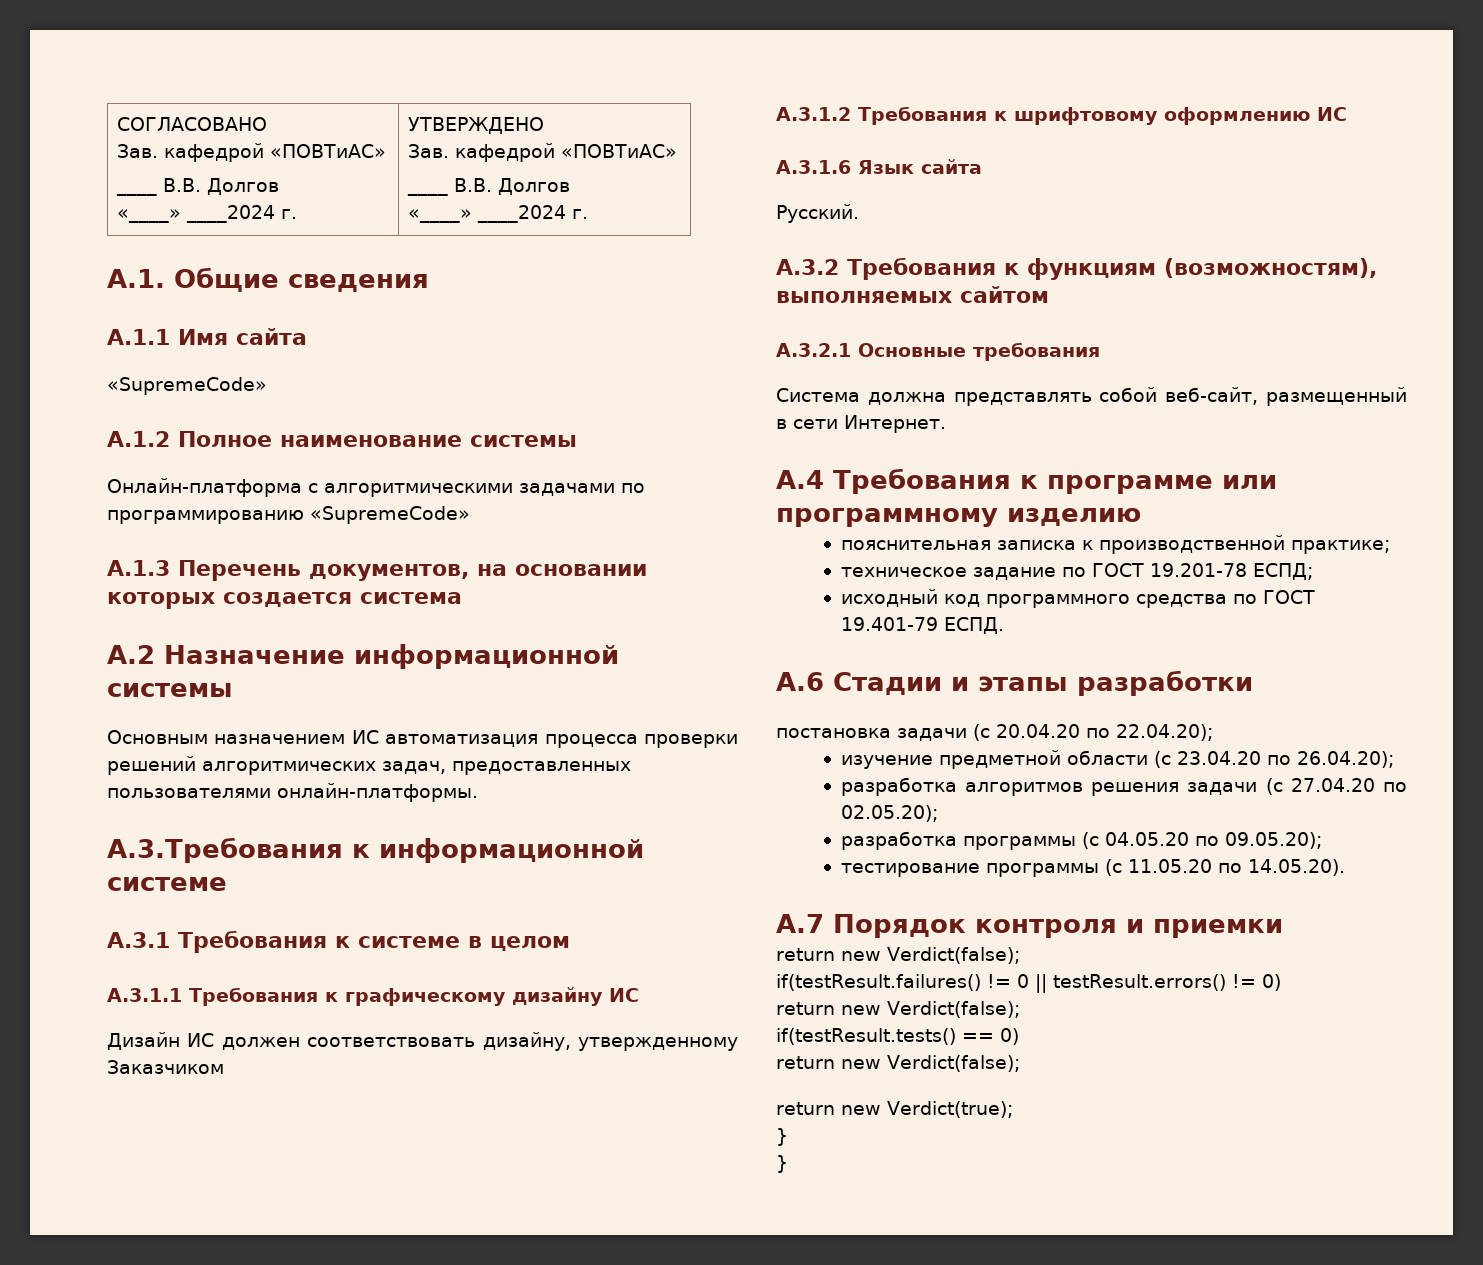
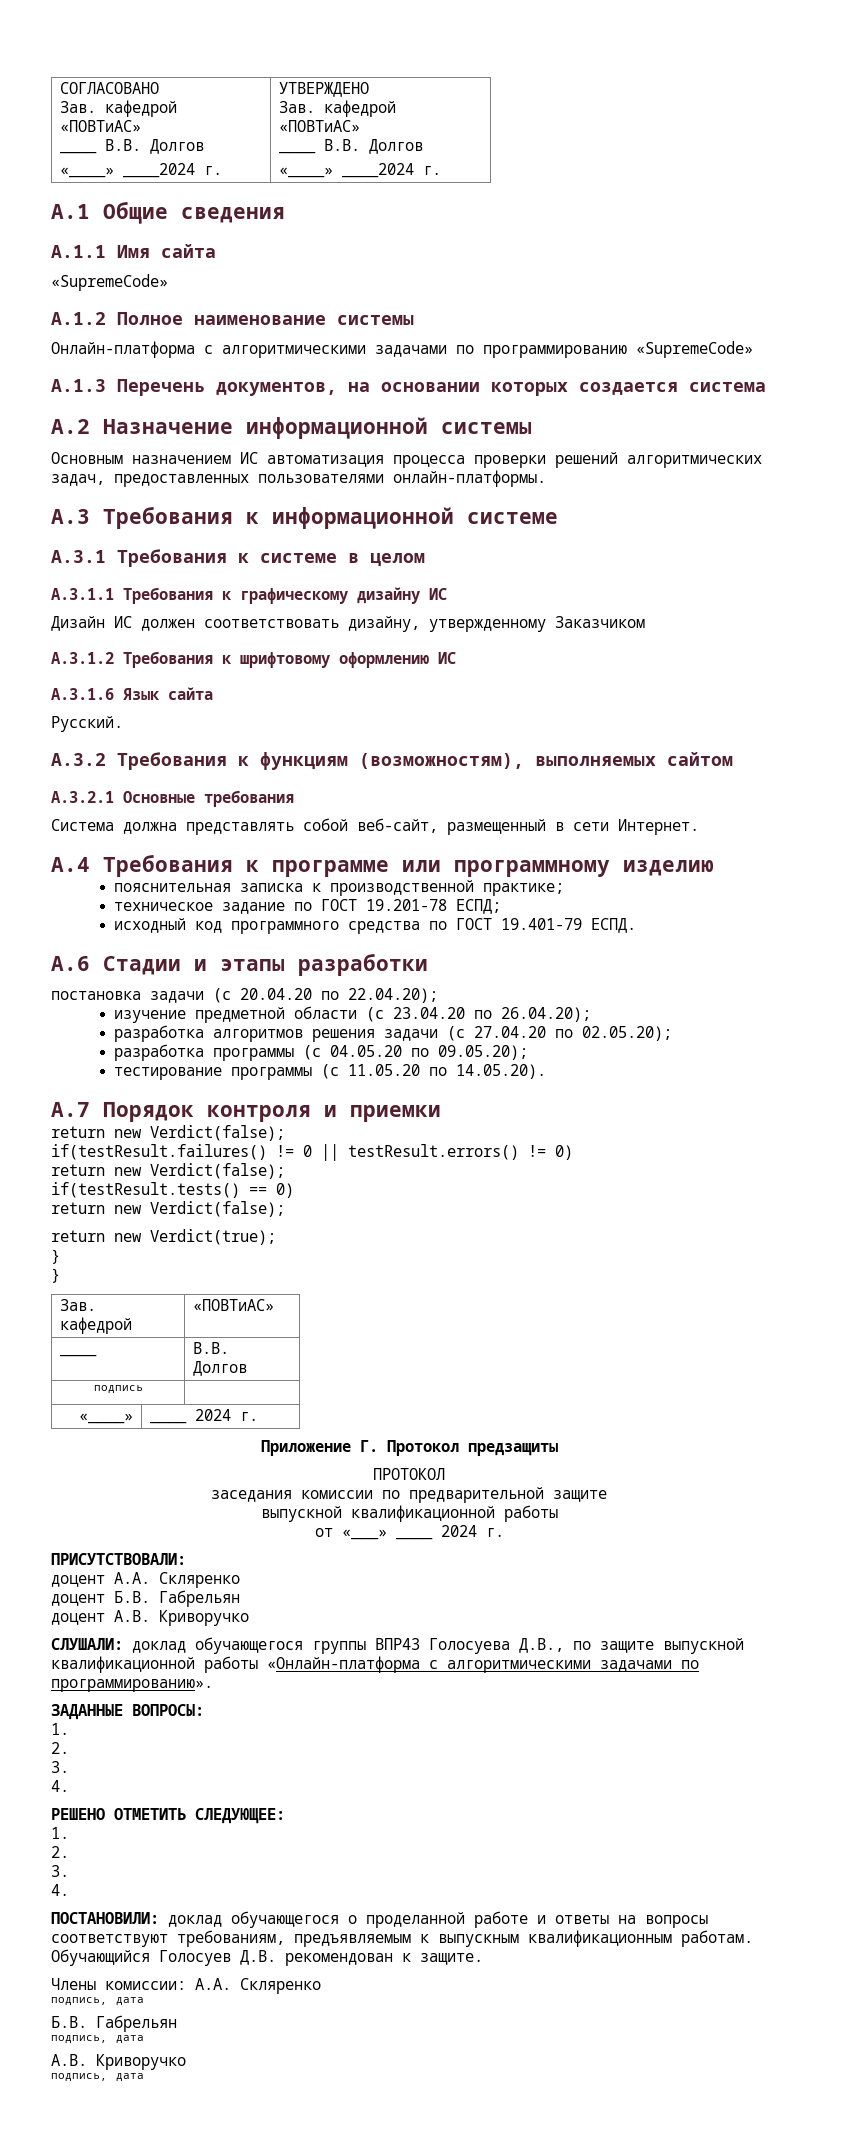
[107,269,165,288] А.1. -> [51,204,90,219] А.1
[107,837,343,863] А.3.Требования -> [51,506,233,529] А.3 Требования
(788, 1164) none -> [60,1299,97,1311] [60,1317,133,1334] [193,1299,275,1311] [60,1354,98,1357] [193,1342,230,1354] [193,1361,248,1376] [93,1385,143,1394] [78,1413,133,1424] [150,1421,188,1424] [195,1409,259,1421] [260,1440,558,1456] [373,1468,445,1480] [211,1487,607,1503] [260,1505,558,1522] [314,1528,433,1540] [440,1525,504,1537] [51,1553,186,1565] [51,1572,240,1588] [51,1590,240,1607] [51,1610,249,1626] [51,1637,744,1654] [51,1656,699,1673] [51,1679,213,1692] [51,1704,204,1720] [51,1723,69,1735] [51,1742,69,1754] [51,1761,69,1773] [51,1780,69,1792] [51,1808,285,1824] [51,1827,69,1839] [51,1846,69,1858] [51,1865,69,1877] [51,1884,69,1896] [51,1911,708,1928] [51,1930,753,1947] [51,1949,483,1966] [51,1978,321,1994] [51,1997,144,2006] [51,2015,177,2032] [51,2035,144,2044] [51,2054,186,2070] [51,2073,144,2082] // Зав. кафедрой | «ПОВТиАС» // ____ | В.В. Долгов // подпись | // «____» | ____ 2024 г. // Приложение Г. Протокол предзащиты // ПРОТОКОЛ // заседания комиссии по предварительной защите // выпускной квалификационной работы // от «___» ____ 2024 г. // ПРИСУТСТВОВАЛИ: // доцент А.А. Скляренко // доцент Б.В. Габрельян // доцент А.В. Криворучко // СЛУШАЛИ: доклад обучающегося группы ВПР43 Голосуева Д.В., по защите выпускной квалификационной работы «Онлайн-платформа с алгоритмическими задачами по программированию». // ЗАДАННЫЕ ВОПРОСЫ: // 1. // 2. // 3. // 4. // РЕШЕНО ОТМЕТИТЬ СЛЕДУЮЩЕЕ: // 1. // 2. // 3. // 4. // ПОСТАНОВИЛИ: доклад обучающегося о проделанной работе и ответы на вопросы соответствуют требованиям, предъявляемым к выпускным квалификационным работам. Обучающийся Голосуев Д.В. рекомендован к защите. // Члены комиссии: А.А. Скляренко // подпись, дата // Б.В. Габрельян // подпись, дата // А.В. Криворучко // подпись, дата

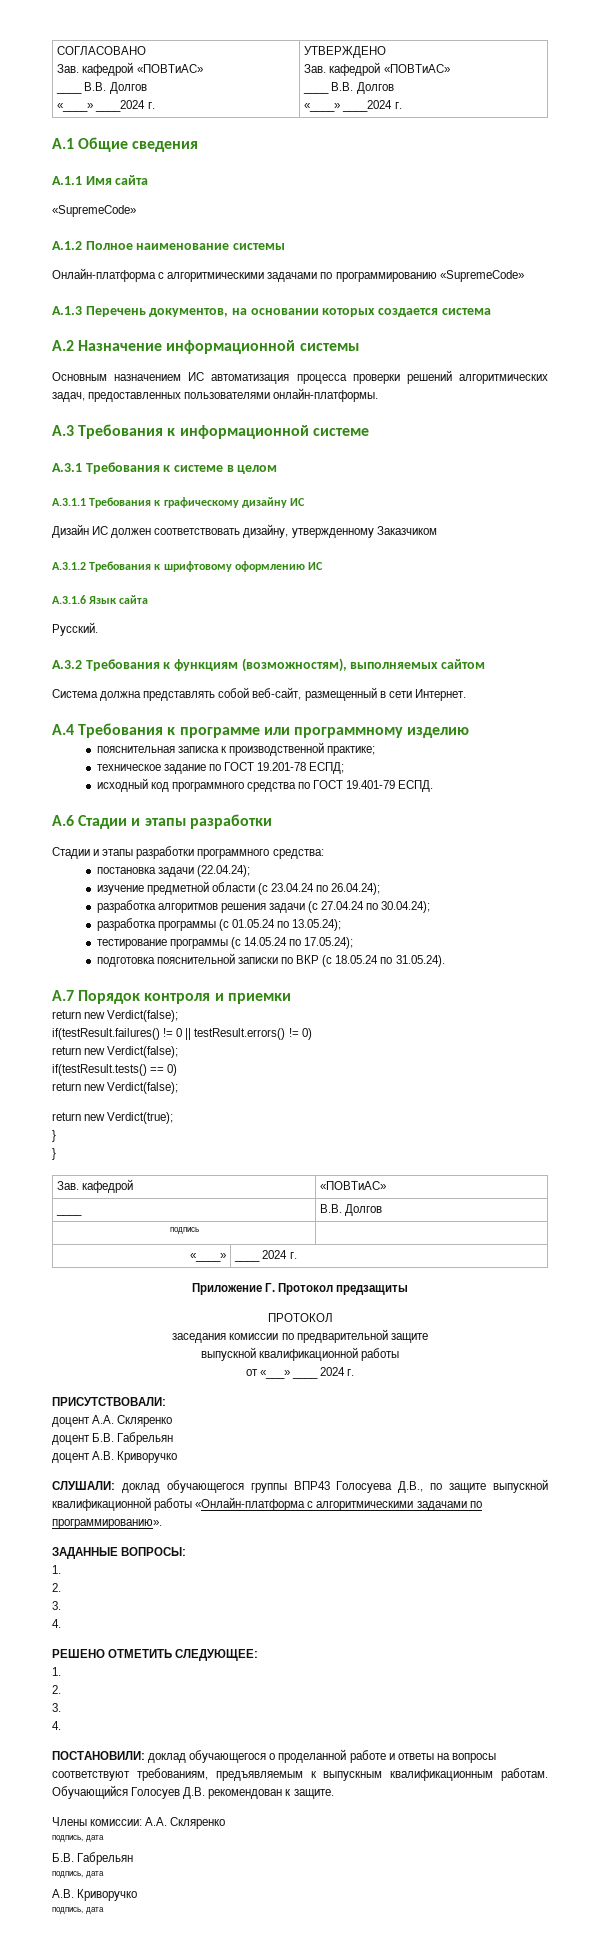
[51,790,294,807] // А.3.2.1 Основные требования -> (485, 664) none
[51,988,438,1003] постановка задачи (с 20.04.20 по 22.04.20); -> [52,846,324,859] [96,865,250,877] Стадии и этапы разработки программного средства: // постановка задачи (22.04.24);
[392,1007,591,1022] 23.04.20 по 26.04.20); -> [271,883,381,895] 23.04.24 по 26.04.24);
[473,1026,672,1041] 27.04.20 по 02.05.20); -> [321,901,431,913] 27.04.24 по 30.04.24);
[329,1045,528,1060] 04.05.20 по 09.05.20); -> [232,919,342,931] 01.05.24 по 13.05.24);
[347,1064,546,1079] 11.05.20 по 14.05.20). -> [244,937,354,949] [96,953,445,967] 14.05.24 по 17.05.24); // подготовка пояснительной записки по ВКР (с 18.05.24 по 31.05.24).

